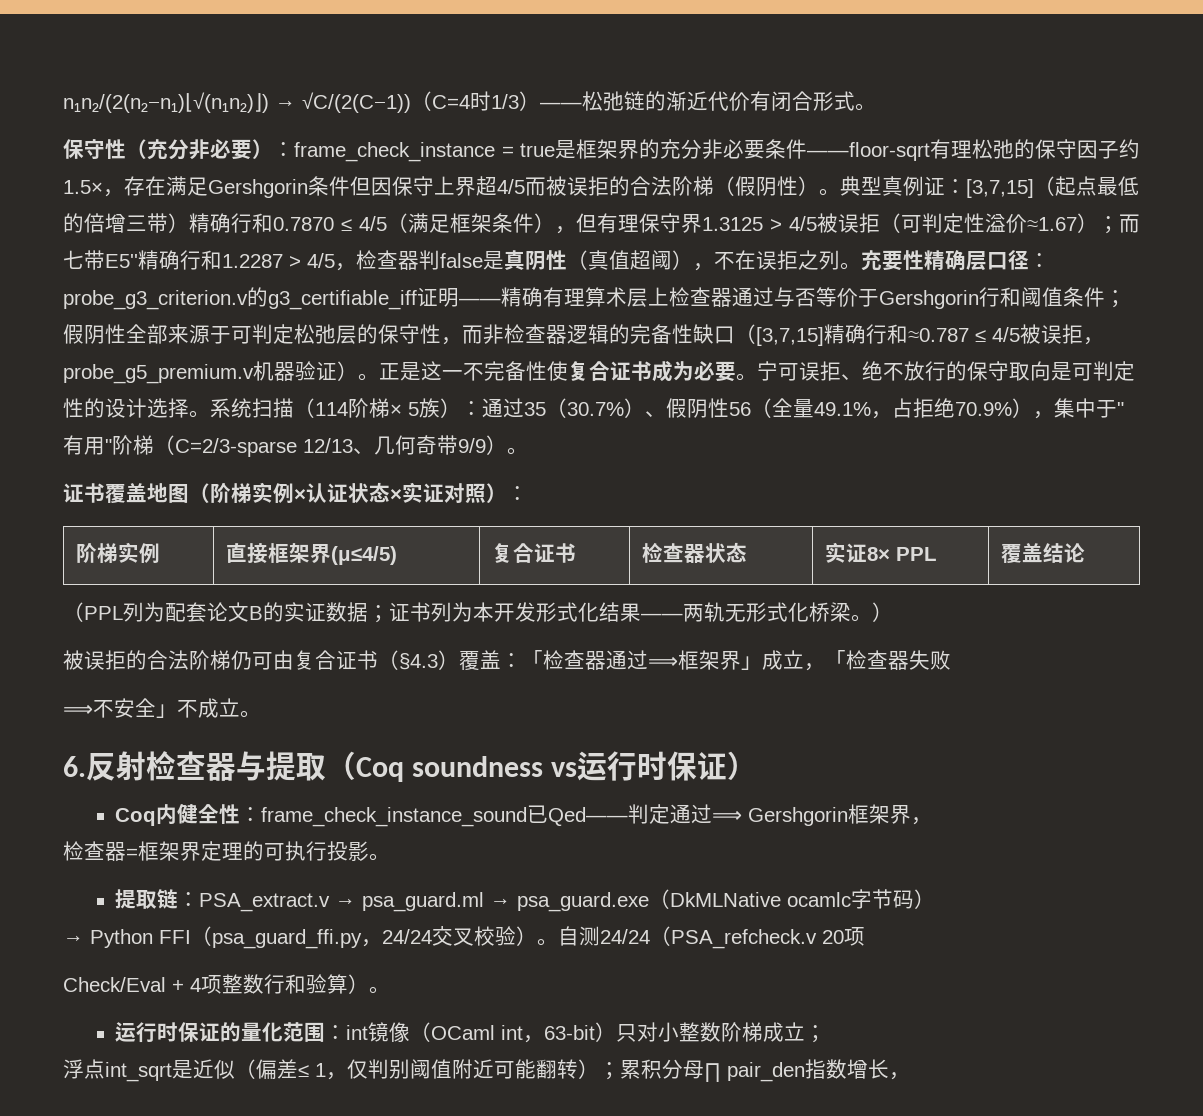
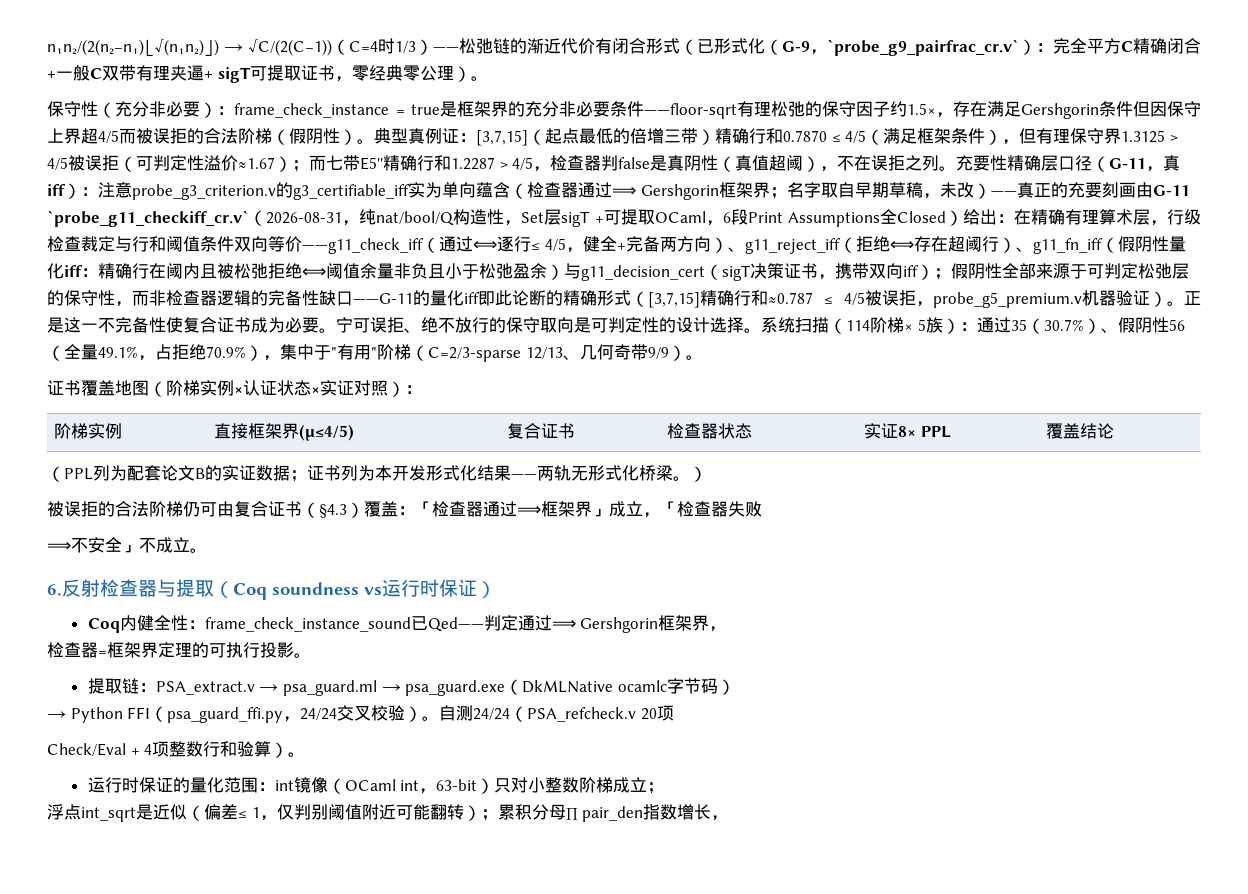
(855, 101) none -> [680,38,1201,56] [47,65,471,83] （已形式化（G-9，`probe_g9_pairfrac_cr.v`）：完全平方C精确闭合+一般C双带有理夹逼+ sigT可提取证书，零经典零公理）
[1029,253,1050,268] [63,287,1105,310] ：probe_g3_criterion.v的g3_certifiable_iff证明——精确有理算术层上检查器通过与否等价于Gershgorin行和阈值条件 -> [1092,155,1181,172] [47,182,1190,200] [47,209,1201,227] [47,236,1186,254] [47,263,934,281] （G-11，真iff）：注意probe_g3_criterion.v的g3_certifiable_iff实为单向蕴含（检查器通过⟹ Gershgorin框架界；名字取自早期草稿，未改）——真正的充要刻画由G-11 `probe_g11_checkiff_cr.v`（2026-08-31，纯nat/bool/Q构造性，Set层sigT +可提取OCaml，6段Print Assumptions全Closed）给出：在精确有理算术层，行级检查裁定与行和阈值条件双向等价——g11_check_iff（通过⟺逐行≤ 4/5，健全+完备两方向）、g11_reject_iff（拒绝⟺存在超阈行）、g11_fn_iff（假阴性量化iff：精确行在阈内且被松弛拒绝⟺阈值余量非负且小于松弛盈余）与g11_decision_cert（sigT决策证书，携带双向iff）
(735, 335) none -> [353,290,631,306] ——G-11的量化iff即此论断的精确形式

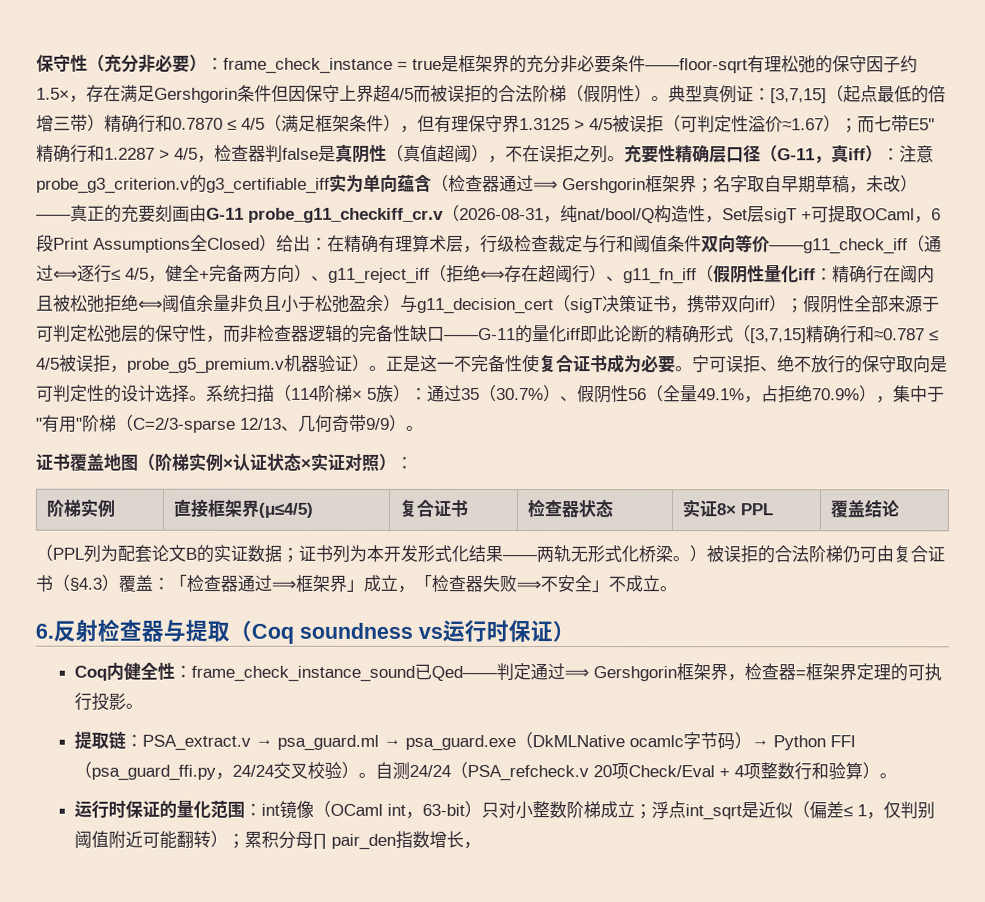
[47,38,1201,57] [47,65,488,83] n₁n₂/(2(n₂−n₁)⌊√(n₁n₂)⌋) → √C/(2(C−1))（C=4时1/3）——松弛链的渐近代价有闭合形式（已形式化（G-9，`probe_g9_pairfrac_cr.v`）：完全平方C精确闭合+一般C双带有理夹逼+ sigT可提取证书，零经典零公理）。 // -> (36, 63) none
[47,210,249,227] `probe_g11_checkiff_cr.v` -> [248,207,444,223] probe_g11_checkiff_cr.v
(707, 474) // -> (707, 554) none
(762, 509) // -> (517, 584) none
(727, 629) // -> (746, 678) none
(735, 687) // -> (753, 741) none
(674, 713) // -> (630, 771) none
(665, 788) // -> (653, 812) none

